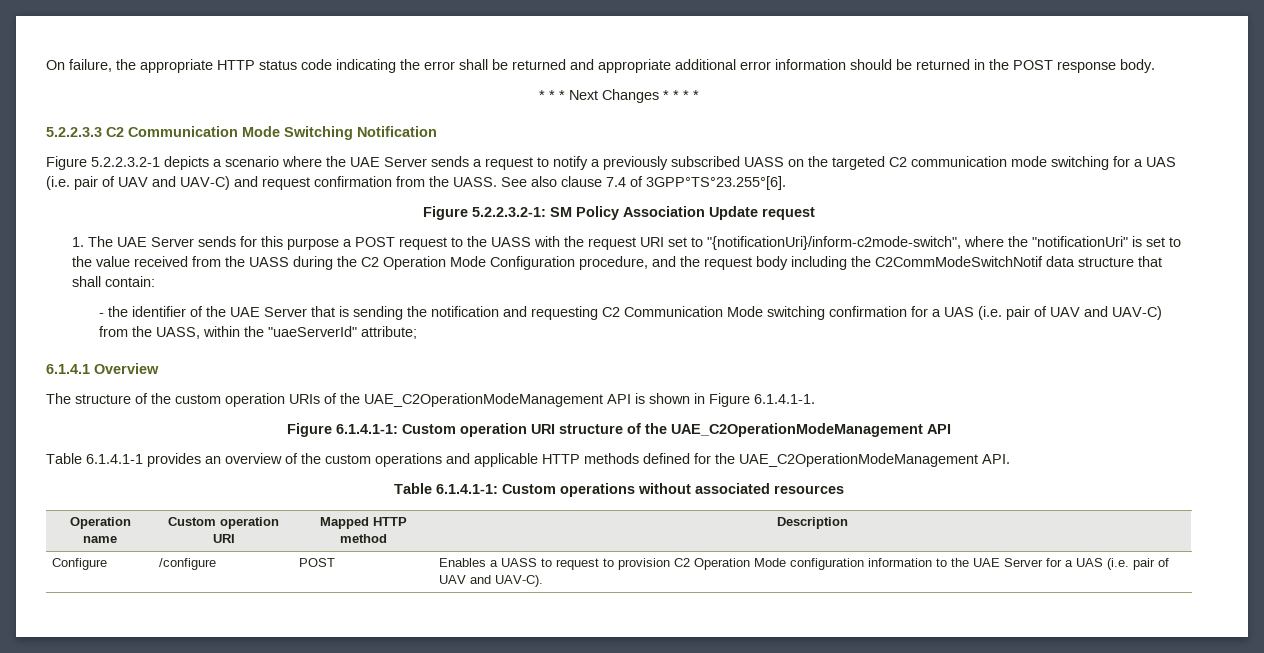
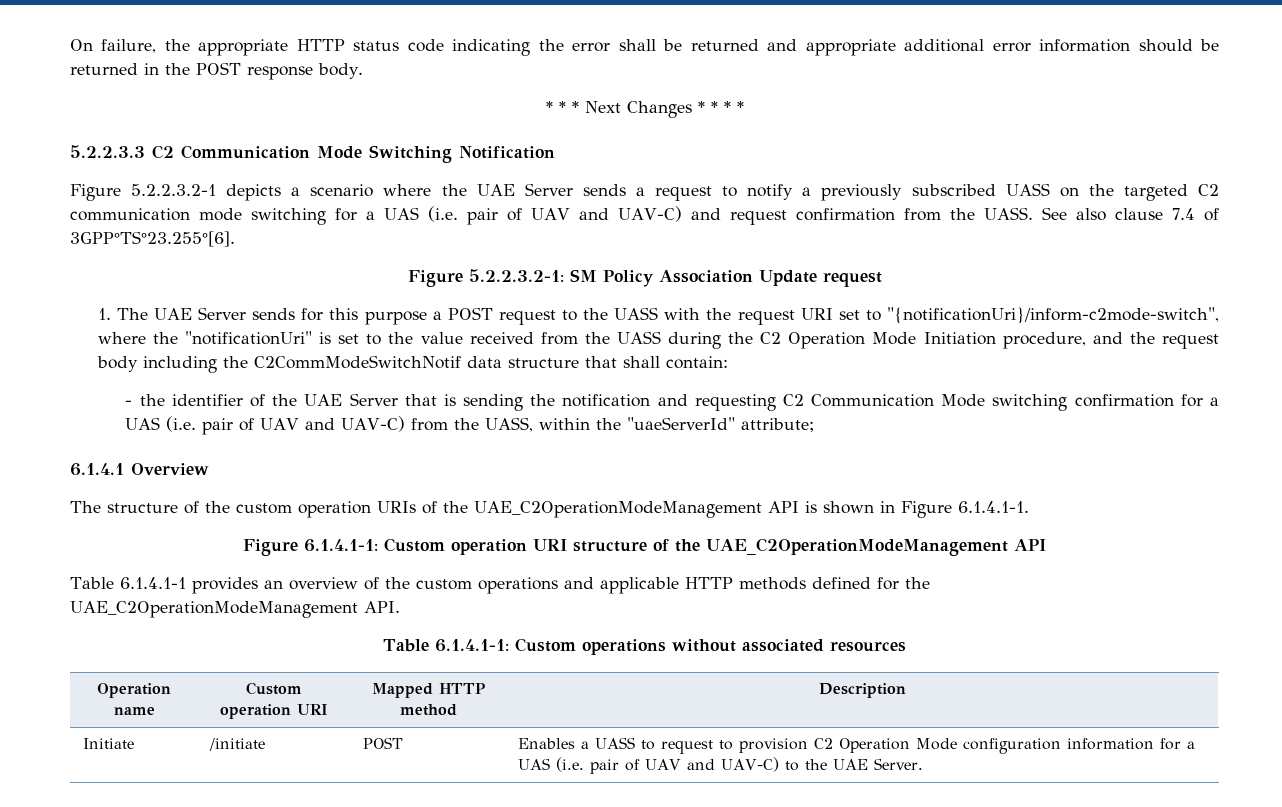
[490,256,576,270] Configuration -> [923,332,996,345] Initiation
[52,558,108,570] [159,558,217,570] Configure | /configure -> [82,738,134,749] [208,738,265,751] Initiate | /initiate
[936,558,1170,570] [439,575,544,587] to the UAE Server for a UAS (i.e. pair of UAV and UAV-C). -> [1159,738,1195,750] [517,757,923,774] for a UAS (i.e. pair of UAV and UAV-C) to the UAE Server.

